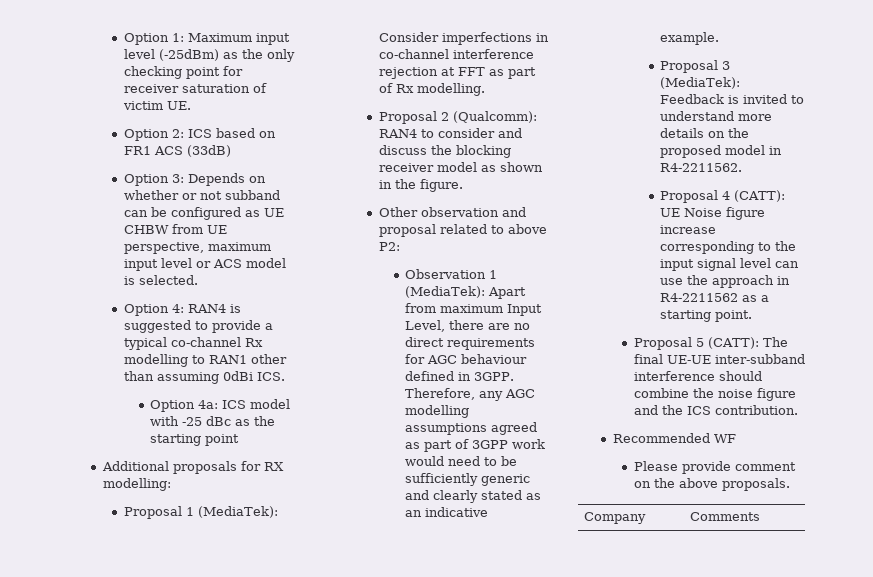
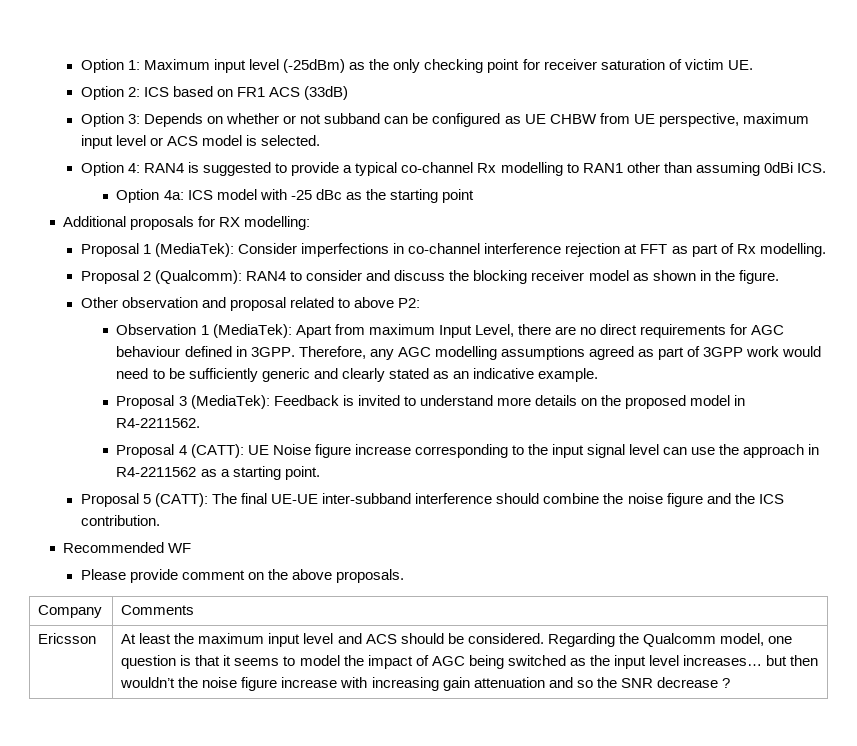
(760, 516) none -> [38,633,97,644] [121,633,792,647] [121,655,819,669] [120,677,730,691] // Ericsson | At least the maximum input level and ACS should be considered. Regarding the Qualcomm model, one question is that it seems to model the impact of AGC being switched as the input level increases… but then wouldn’t the noise figure increase with increasing gain attenuation and so the SNR decrease ?

